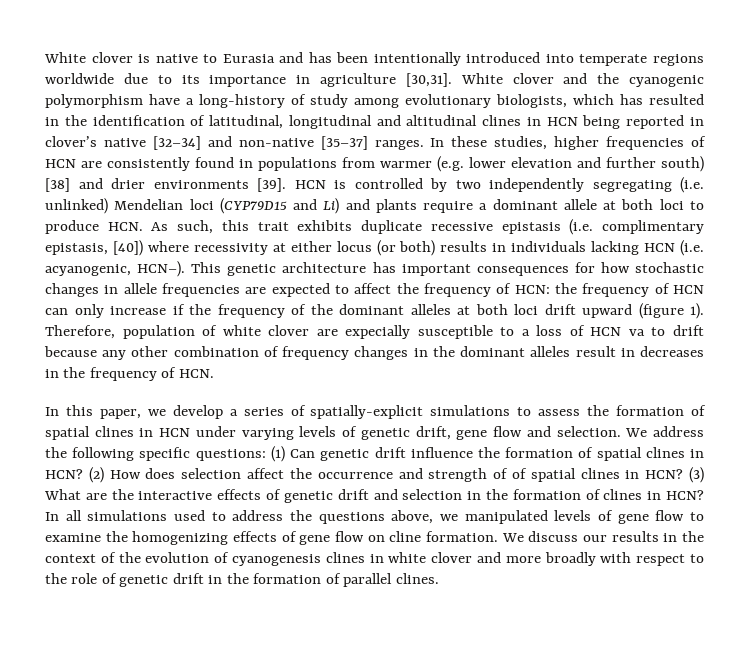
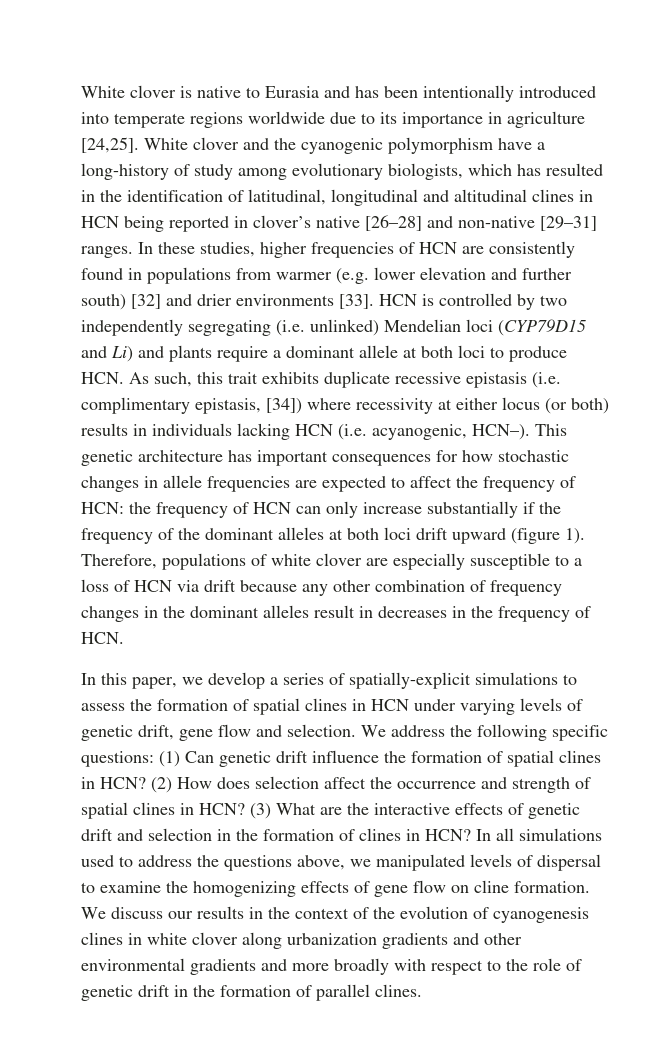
[405,73,452,87] [30,31]. -> [81,137,139,153] [24,25].
[152,136,201,150] [32–34] -> [365,215,422,231] [26–28]
[320,136,368,150] [35–37] -> [540,216,597,231] [29–31]
[45,178,70,192] [38] -> [131,294,161,309] [32]
[257,178,286,192] [39]. -> [339,294,374,309] [33].
[112,240,143,256] [40]) -> [266,398,302,414] [34])
(166, 310) none -> [427,501,518,518] substantially
[122,325,195,339] population -> [162,553,246,570] populations
[345,325,411,339] expecially -> [393,553,465,570] especially
[628,327,666,336] va to -> [177,580,199,592] via
[511,468,527,479] of -> (591, 783) none
[617,510,685,524] gene flow -> [537,854,601,871] dispersal
(473, 557) none -> [242,932,522,949] [81,958,256,975] along urbanization gradients and other environmental gradients

